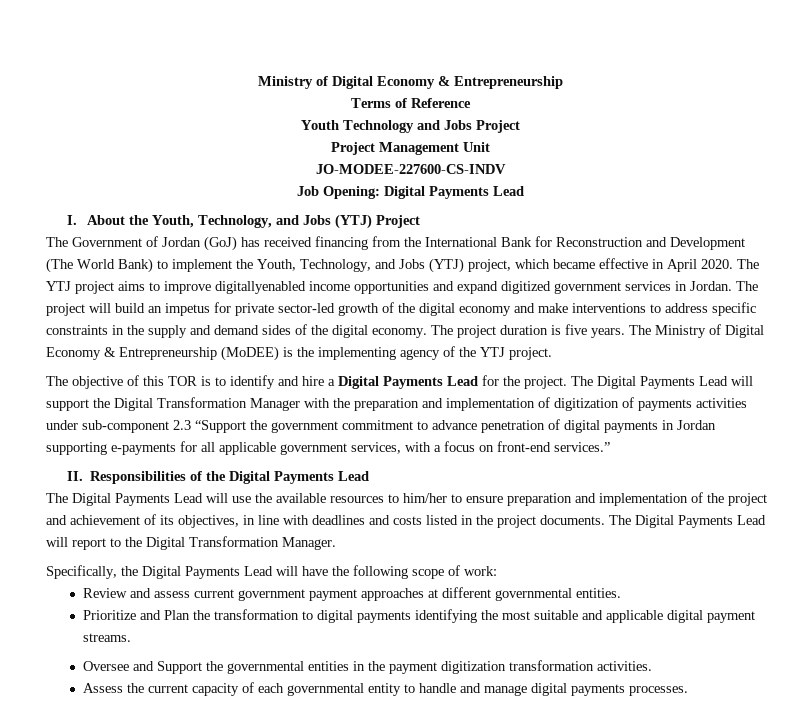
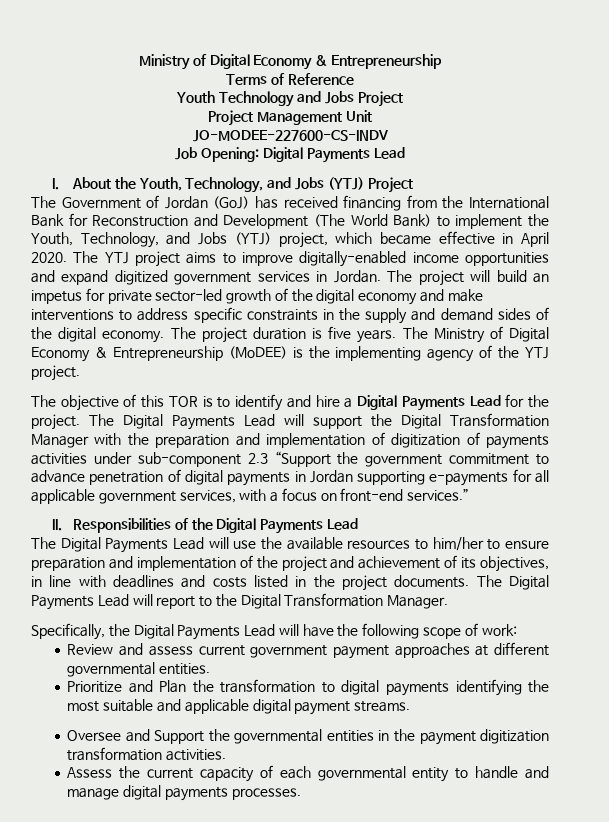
[215,281,306,294] digitallyenabled -> [299,251,407,267] digitally-enabled

